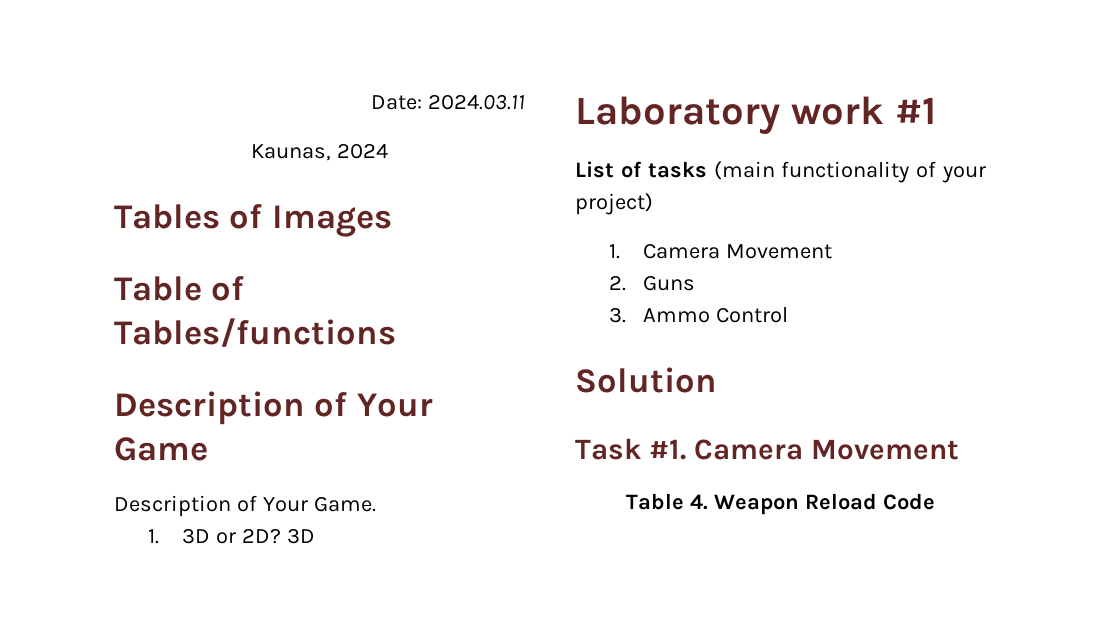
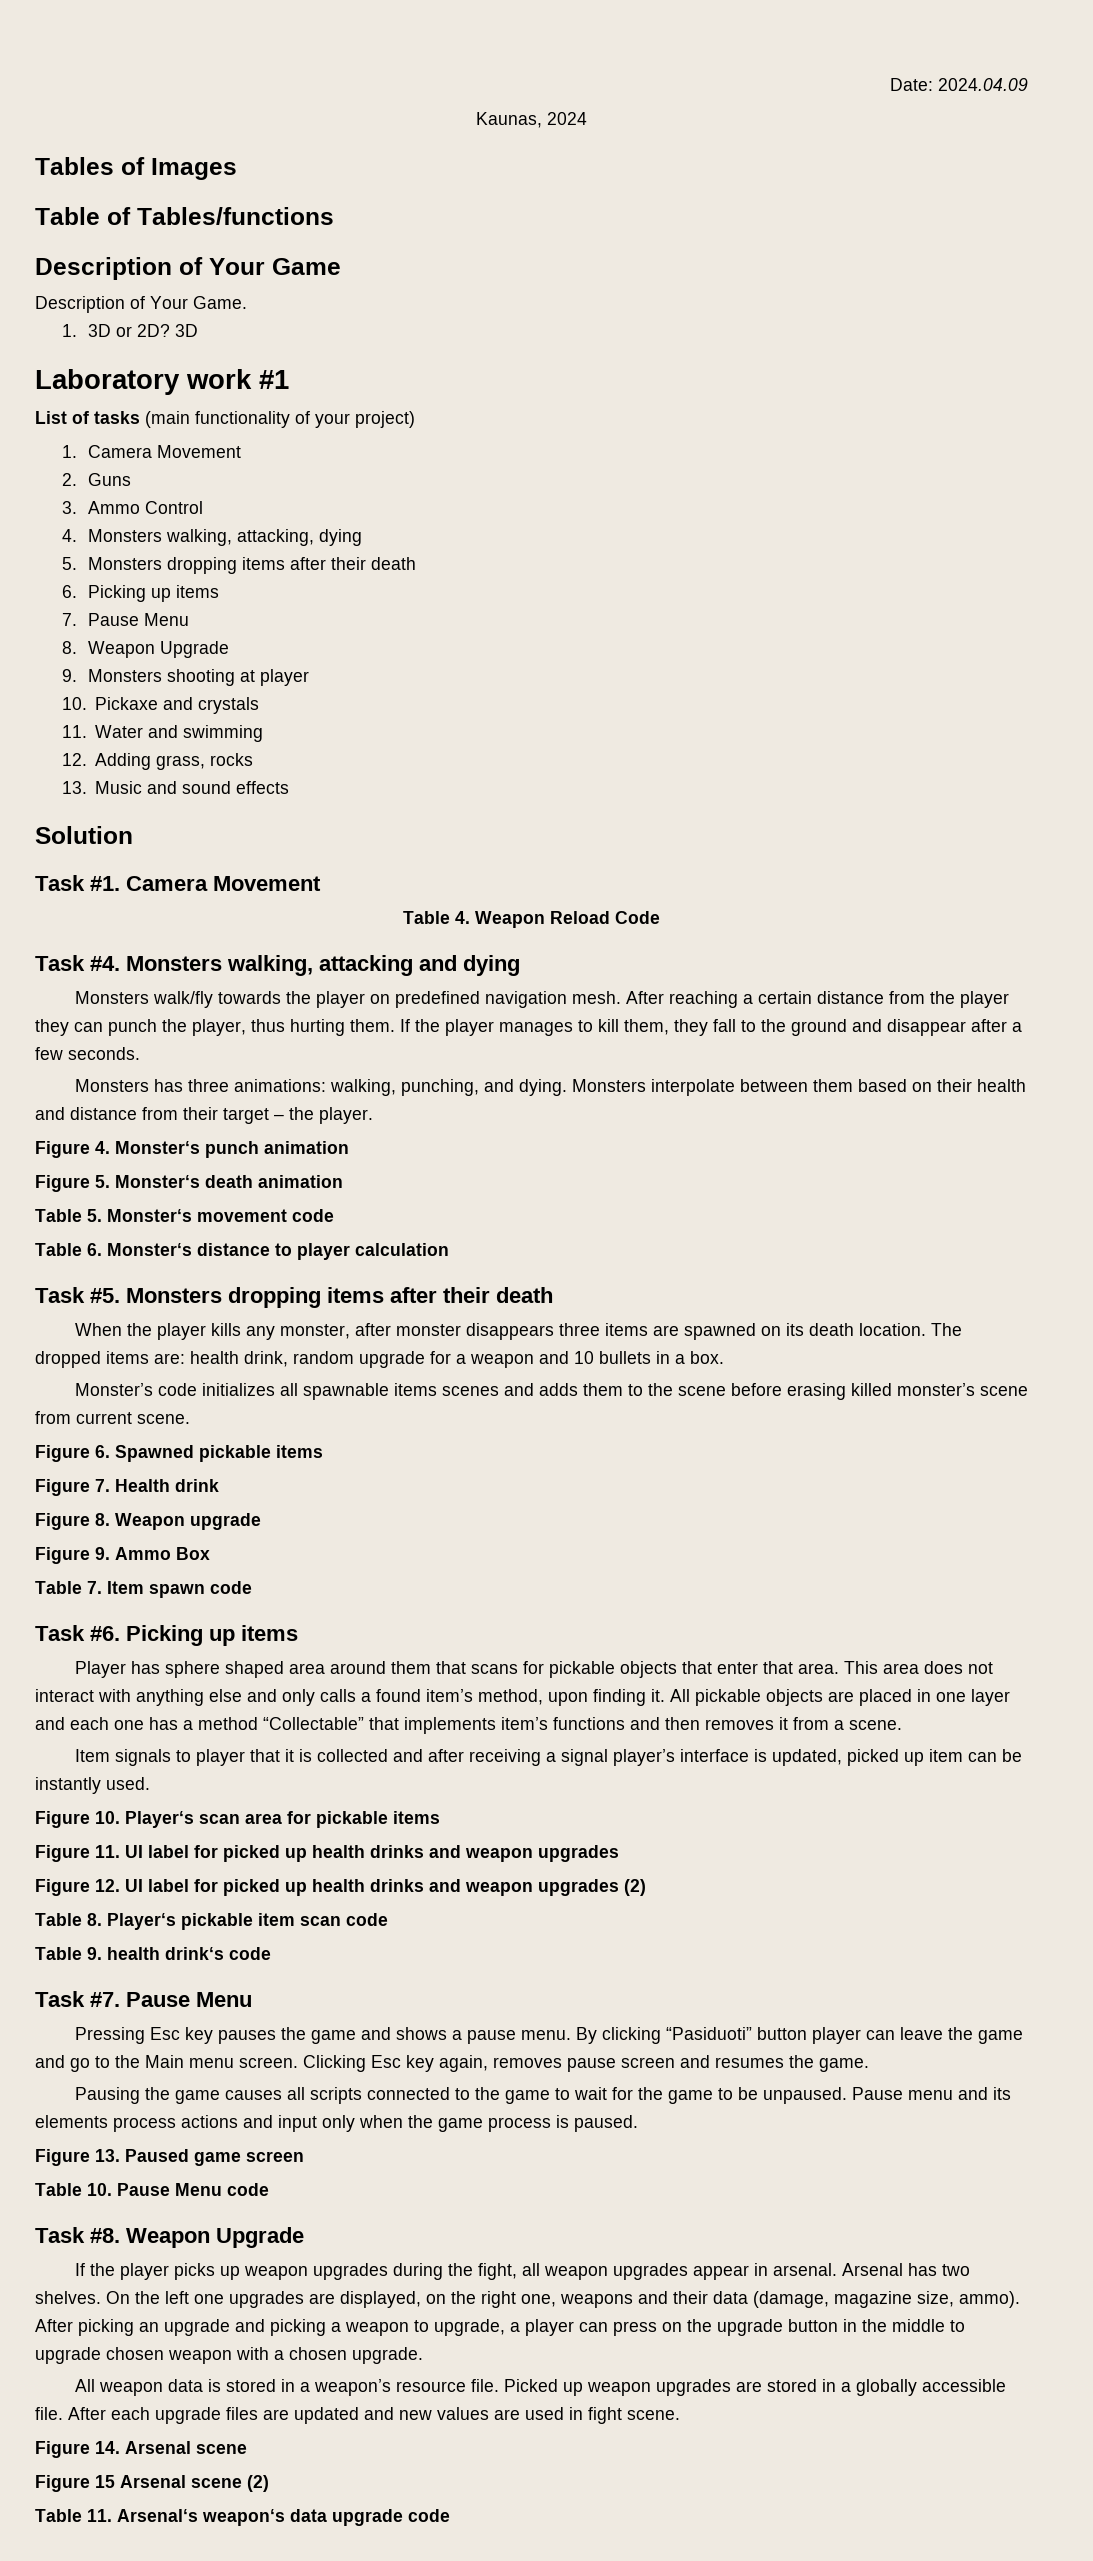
[428,94,525,110] 2024.03.11 -> [938,78,1028,91] 2024.04.09
(788, 315) none -> [61,529,363,546] [61,557,417,574] [61,585,220,602] [61,613,190,626] [61,641,230,658] [61,669,310,686] [61,697,260,714] [61,725,264,742] [61,753,254,770] [61,781,290,794] // 4. Monsters walking, attacking, dying // 5. Monsters dropping items after their death // 6. Picking up items // 7. Pause Menu // 8. Weapon Upgrade // 9. Monsters shooting at player // 10. Pickaxe and crystals // 11. Water and swimming // 12. Adding grass, rocks // 13. Music and sound effects
(935, 501) none -> [35,955,520,976] [74,991,1009,1008] [35,1019,1022,1036] [35,1047,140,1060] [74,1079,1026,1096] [35,1107,373,1124] [35,1141,349,1158] [35,1175,343,1192] [35,1209,334,1222] [35,1243,449,1260] [35,1287,553,1308] [74,1323,962,1340] [35,1351,724,1368] [74,1383,1028,1400] [35,1411,190,1424] [35,1445,323,1462] [35,1479,219,1496] [35,1513,261,1530] [35,1547,210,1564] [35,1581,252,1598] [35,1625,298,1646] [74,1661,993,1678] [35,1689,1010,1706] [35,1717,902,1734] [74,1749,1022,1766] [35,1777,150,1794] [35,1811,440,1828] [35,1845,619,1862] [35,1879,646,1896] [35,1913,388,1930] [35,1947,271,1960] [35,1991,252,2007] [74,2027,1023,2044] [35,2055,869,2072] [74,2087,1011,2104] [35,2115,638,2132] [35,2149,304,2166] [35,2183,269,2196] [35,2227,304,2248] [74,2263,970,2280] [35,2291,1020,2308] [35,2319,965,2336] [35,2347,423,2364] [74,2379,1006,2396] [35,2407,680,2424] [35,2441,247,2458] [35,2475,269,2492] [35,2509,450,2526] // Task #4. Monsters walking, attacking and dying // Monsters walk/fly towards the player on predefined navigation mesh. After reaching a certain distance from the player they can punch the player, thus hurting them. If the player manages to kill them, they fall to the ground and disappear after a few seconds. // Monsters has three animations: walking, punching, and dying. Monsters interpolate between them based on their health and distance from their target – the player. // Figure 4. Monster‘s punch animation // Figure 5. Monster‘s death animation // Table 5. Monster‘s movement code // Table 6. Monster‘s distance to player calculation // Task #5. Monsters dropping items after their death // When the player kills any monster, after monster disappears three items are spawned on its death location. The dropped items are: health drink, random upgrade for a weapon and 10 bullets in a box. // Monster’s code initializes all spawnable items scenes and adds them to the scene before erasing killed monster’s scene from current scene. // Figure 6. Spawned pickable items // Figure 7. Health drink // Figure 8. Weapon upgrade // Figure 9. Ammo Box // Table 7. Item spawn code // Task #6. Picking up items // Player has sphere shaped area around them that scans for pickable objects that enter that area. This area does not interact with anything else and only calls a found item’s method, upon finding it. All pickable objects are placed in one layer and each one has a method “Collectable” that implements item’s functions and then removes it from a scene. // Item signals to player that it is collected and after receiving a signal player’s interface is updated, picked up item can be instantly used. // Figure 10. Player‘s scan area for pickable items // Figure 11. UI label for picked up health drinks and weapon upgrades // Figure 12. UI label for picked up health drinks and weapon upgrades (2) // Table 8. Player‘s pickable item scan code // Table 9. health drink‘s code // Task #7. Pause Menu // Pressing Esc key pauses the game and shows a pause menu. By clicking “Pasiduoti” button player can leave the game and go to the Main menu screen. Clicking Esc key again, removes pause screen and resumes the game. // Pausing the game causes all scripts connected to the game to wait for the game to be unpaused. Pause menu and its elements process actions and input only when the game process is paused. // Figure 13. Paused game screen // Table 10. Pause Menu code // Task #8. Weapon Upgrade // If the player picks up weapon upgrades during the fight, all weapon upgrades appear in arsenal. Arsenal has two shelves. On the left one upgrades are displayed, on the right one, weapons and their data (damage, magazine size, ammo). After picking an upgrade and picking a weapon to upgrade, a player can press on the upgrade button in the middle to upgrade chosen weapon with a chosen upgrade. // All weapon data is stored in a weapon’s resource file. Picked up weapon upgrades are stored in a globally accessible file. After each upgrade files are updated and new values are used in fight scene. // Figure 14. Arsenal scene // Figure 15 Arsenal scene (2) // Table 11. Arsenal‘s weapon‘s data upgrade code

